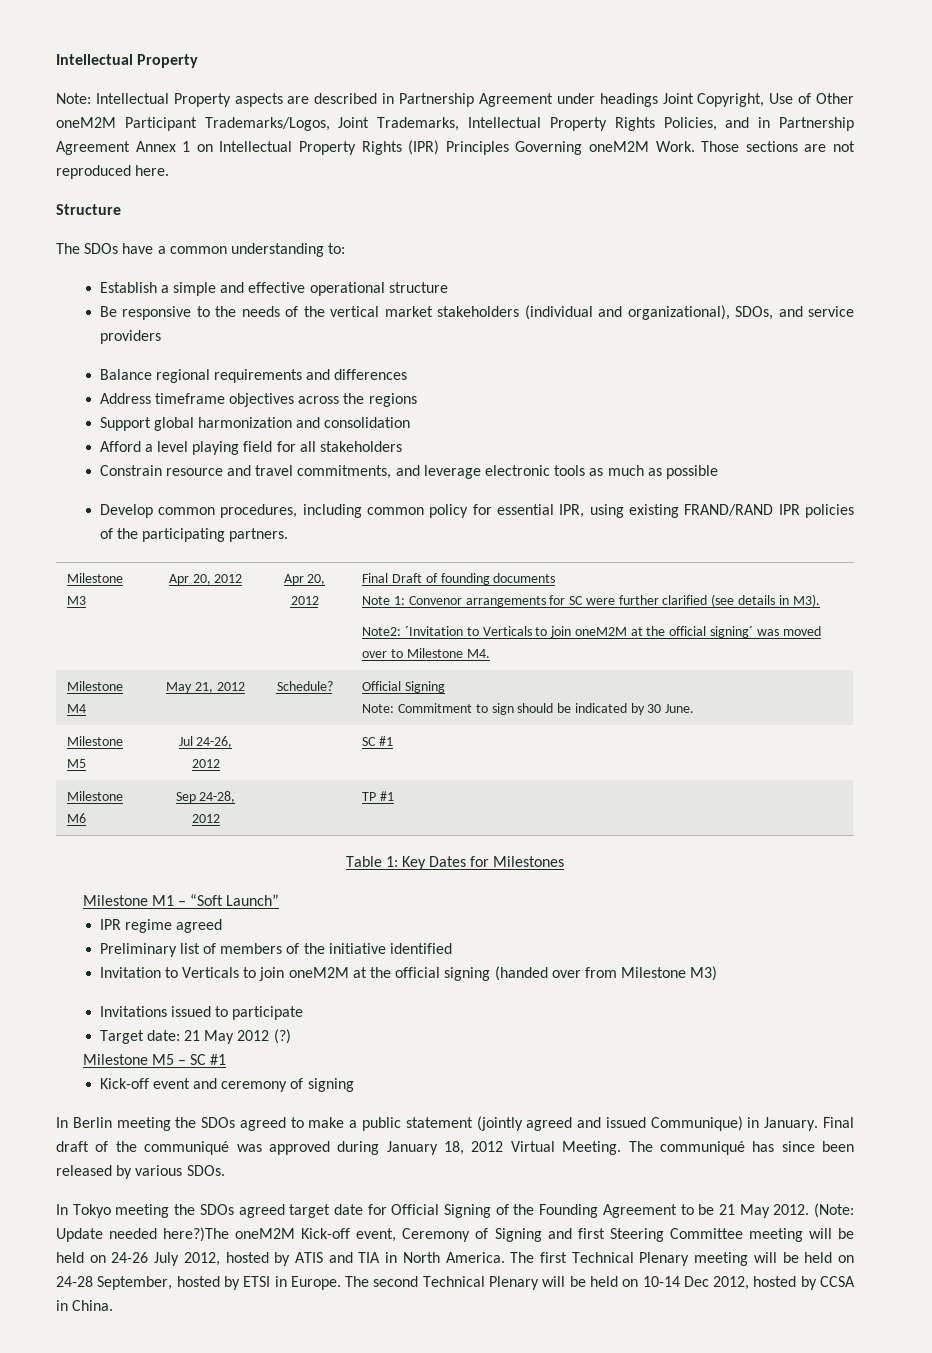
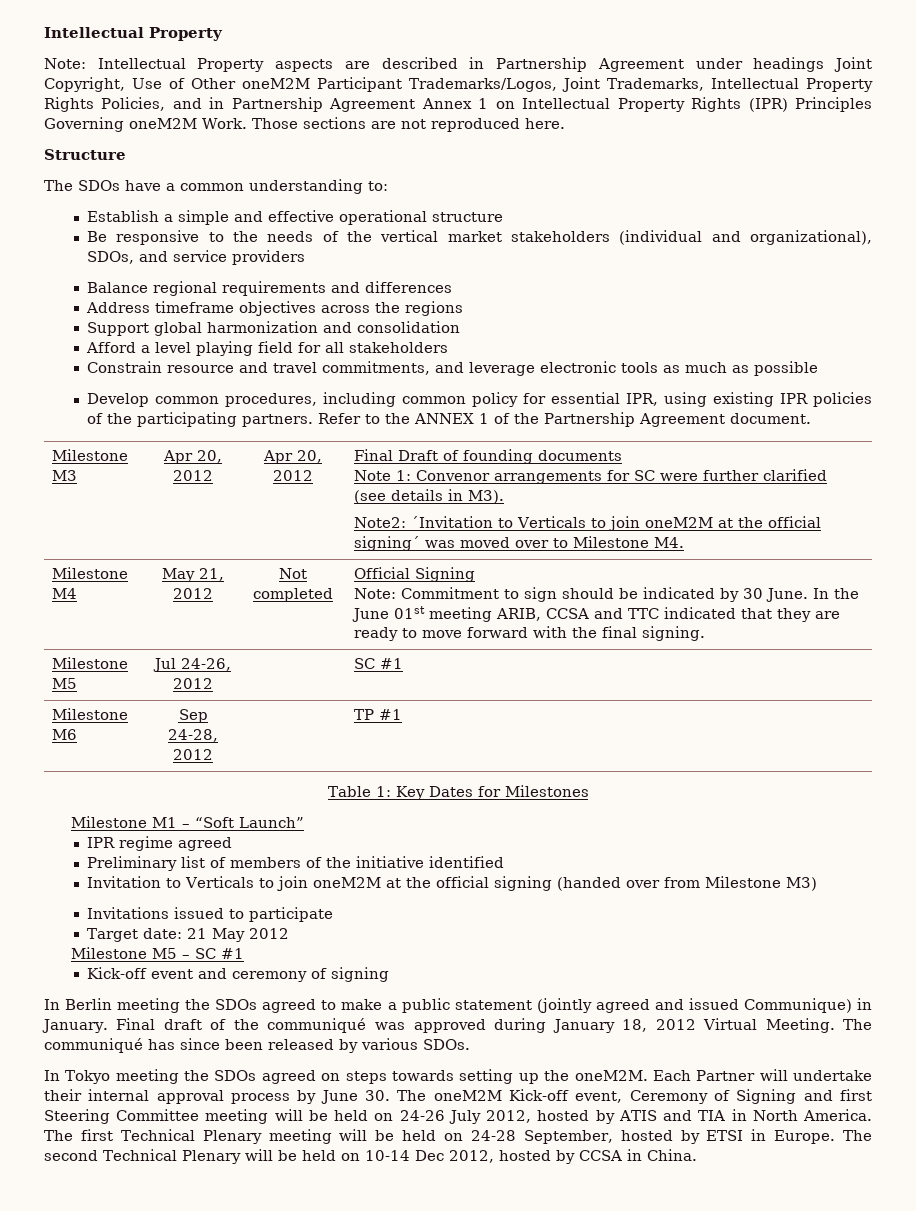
[684,504,774,516] FRAND/RAND -> (775, 399) none
(289, 535) none -> [318,412,812,427] Refer to the ANNEX 1 of the Partnership Agreement document.
[276,681,333,691] Schedule? -> [279,568,307,579] [253,588,333,602] Not completed
(695, 708) none -> [813,588,860,599] [352,606,841,622] [354,626,706,641] In the June 01st meeting ARIB, CCSA and TTC indicated that they are ready to move forward with the final signing.
[273,1029,291,1044] (?) -> (290, 933) none
[289,1203,855,1218] [56,1227,230,1242] target date for Official Signing of the Founding Agreement to be 21 May 2012. (Note: Update needed here?)The -> [321,1069,872,1084] [44,1089,427,1104] on steps towards setting up the oneM2M. Each Partner will undertake their internal approval process by June 30. The

